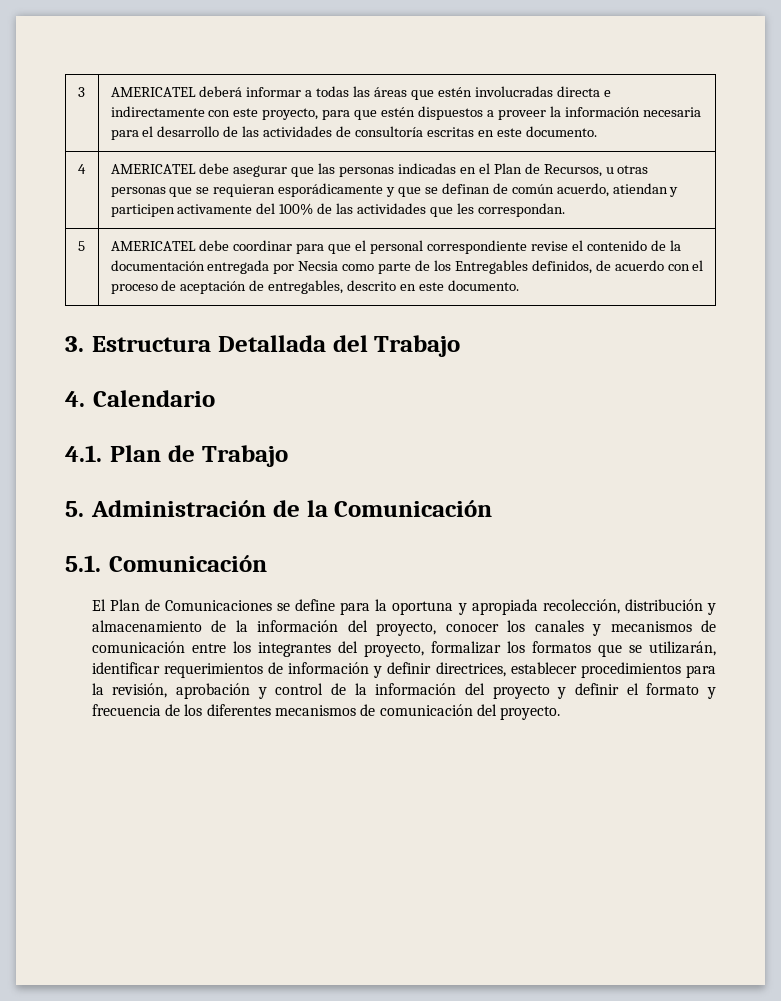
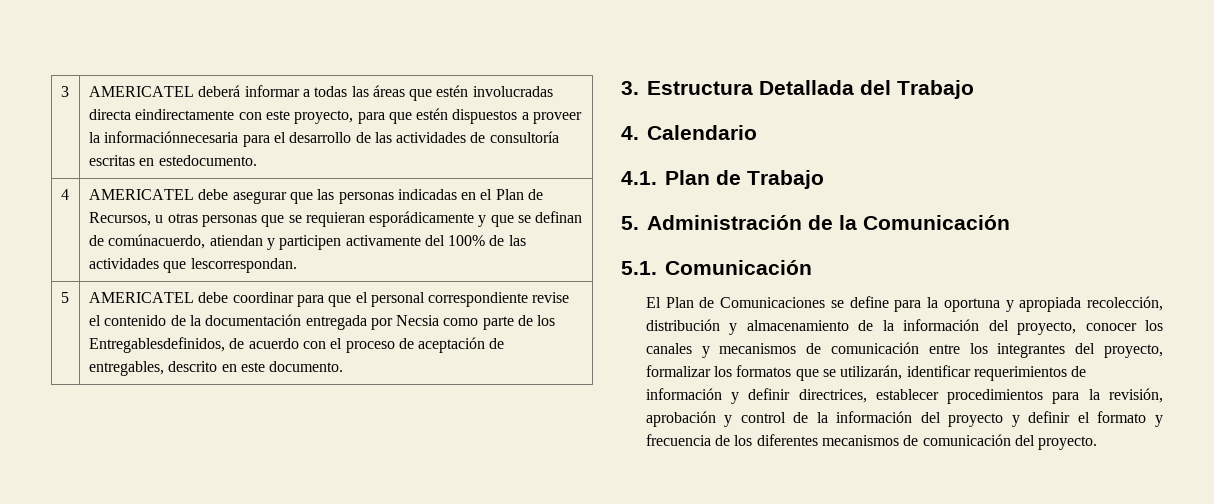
[603,90,611,97] [110,106,205,117] e indirectamente -> [135,109,235,120] eindirectamente
[564,107,701,117] información necesaria -> [104,131,239,143] informaciónnecesaria
[496,126,597,137] este documento. -> [158,155,257,166] estedocumento.
[511,183,609,197] común acuerdo, -> [108,234,206,249] comúnacuerdo,
[456,203,565,217] les correspondan. -> [190,258,297,273] lescorrespondan.
[454,260,592,274] Entregables definidos, -> [88,337,225,353] Entregablesdefinidos,

